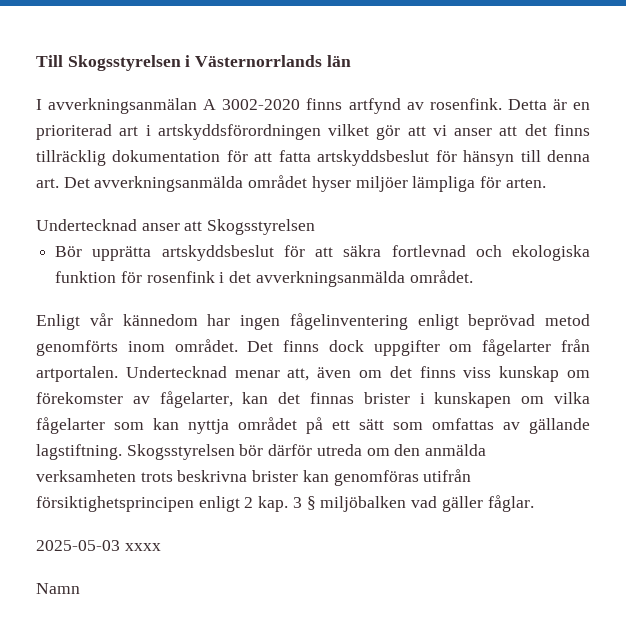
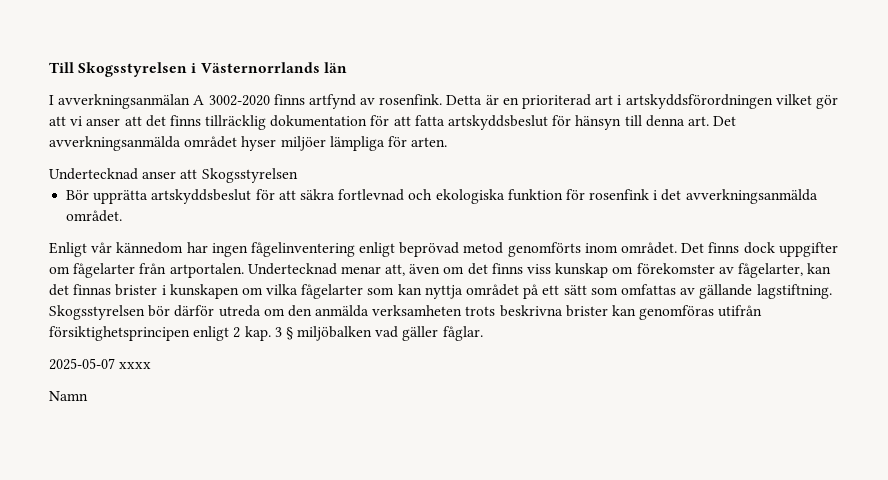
[36,540,120,551] 2025-05-03 -> [49,358,115,370] 2025-05-07

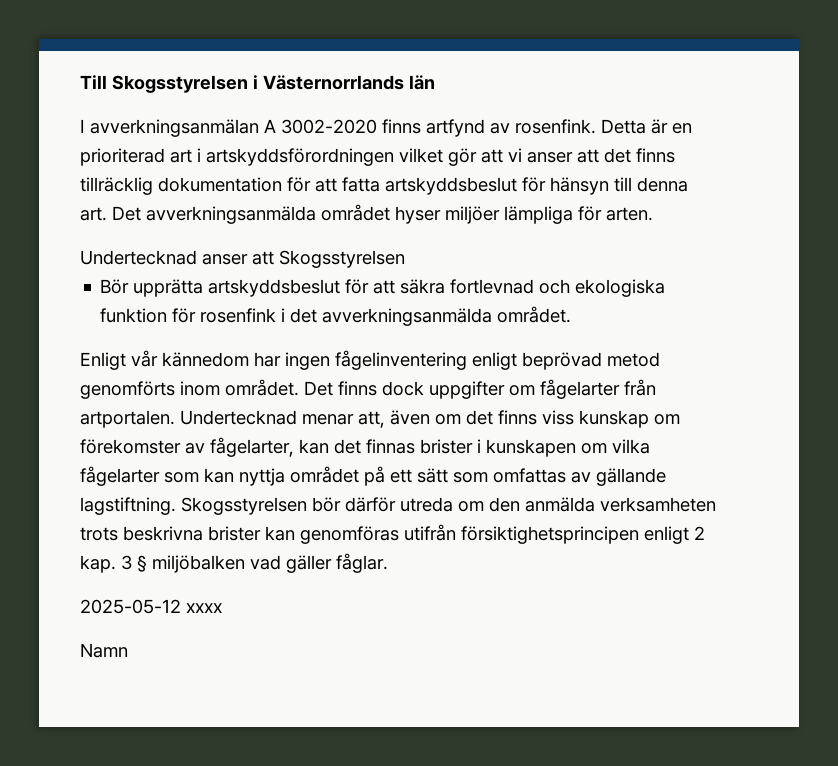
[49,358,115,370] 2025-05-07 -> [80,599,181,614] 2025-05-12

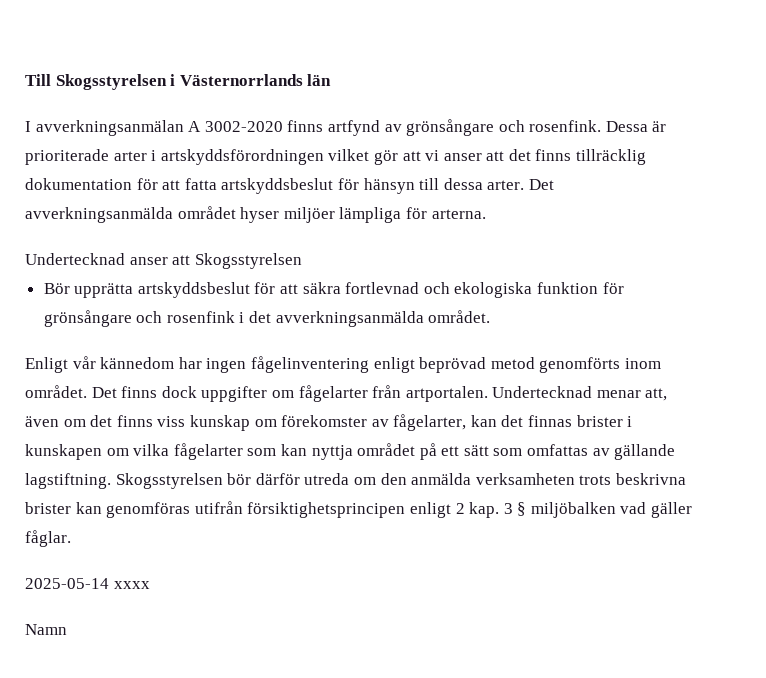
[515,119,692,134] [80,148,192,166] rosenfink. Detta är en prioriterad art -> [406,119,667,136] [25,149,147,165] grönsångare och rosenfink. Dessa är prioriterade arter
[637,177,688,192] [80,207,107,221] denna art. -> [443,178,525,190] dessa arter.
[606,207,653,221] arten. -> [431,209,486,219] arterna.
(197, 315) none -> [43,310,163,327] grönsångare och
[80,599,181,614] 2025-05-12 -> [25,578,109,589] 2025-05-14

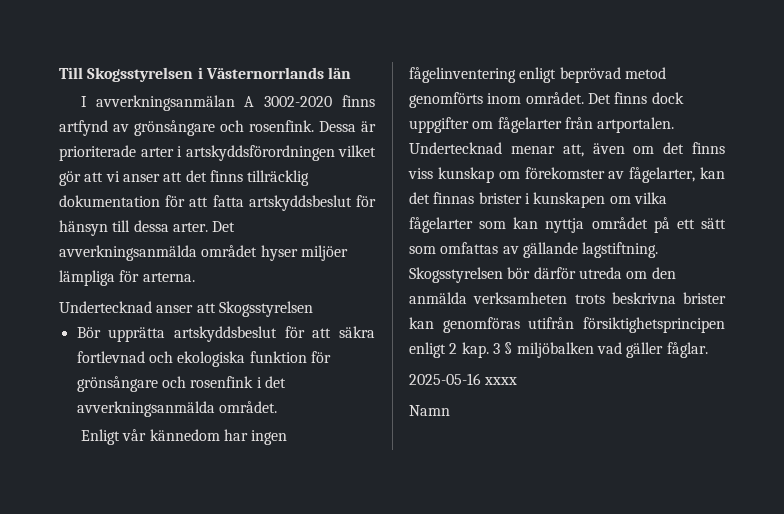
[25,578,109,589] 2025-05-14 -> [409,373,481,385] 2025-05-16

